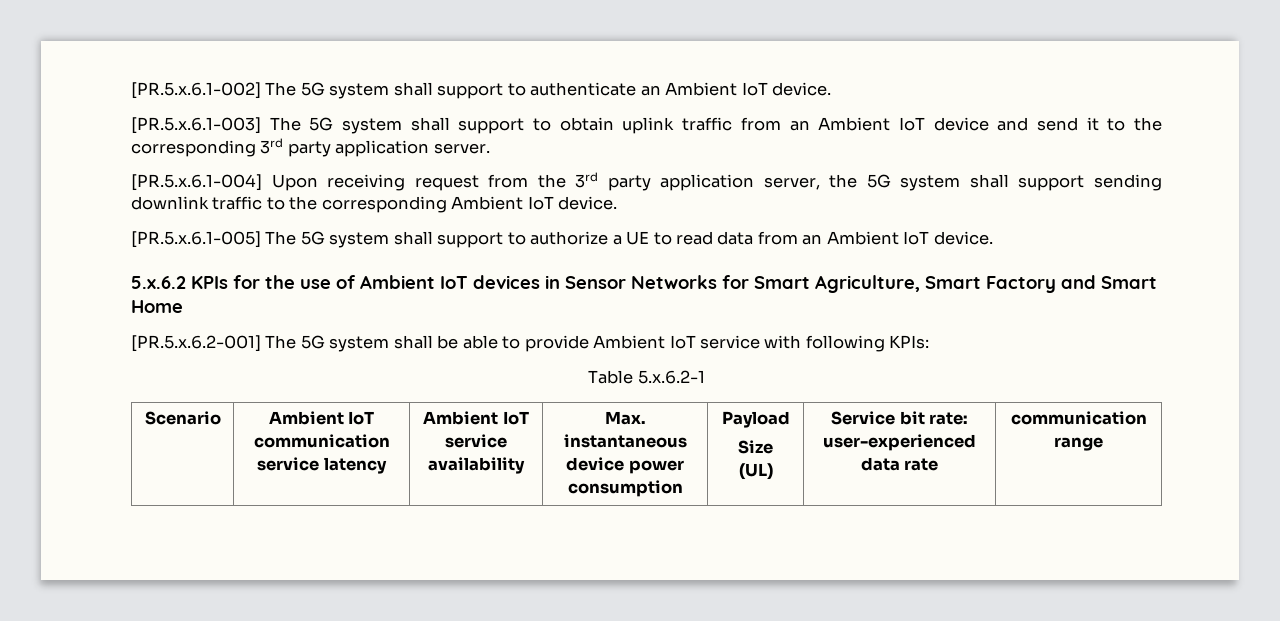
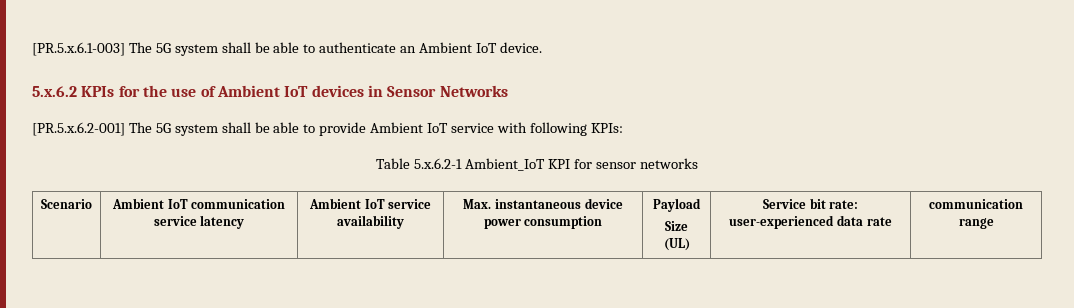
[131,82,832,99] [PR.5.x.6.1-002] The 5G system shall support to authenticate an Ambient IoT device. // -> (32, 49) none
[458,117,1163,134] [131,138,490,157] [131,172,1162,191] [131,196,618,213] [131,231,798,248] support to obtain uplink traffic from an Ambient IoT device and send it to the corresponding 3rd party application server. // [PR.5.x.6.1-004] Upon receiving request from the 3rd party application server, the 5G system shall support sending downlink traffic to the corresponding Ambient IoT device. // [PR.5.x.6.1-005] The 5G system shall support to authorize a UE to read data from -> [254,42,397,53] be able to authenticate
[722,275,1157,293] [131,300,183,313] for Smart Agriculture, Smart Factory and Smart Home -> (508, 91) none
(705, 377) none -> [465,158,698,171] Ambient_IoT KPI for sensor networks

